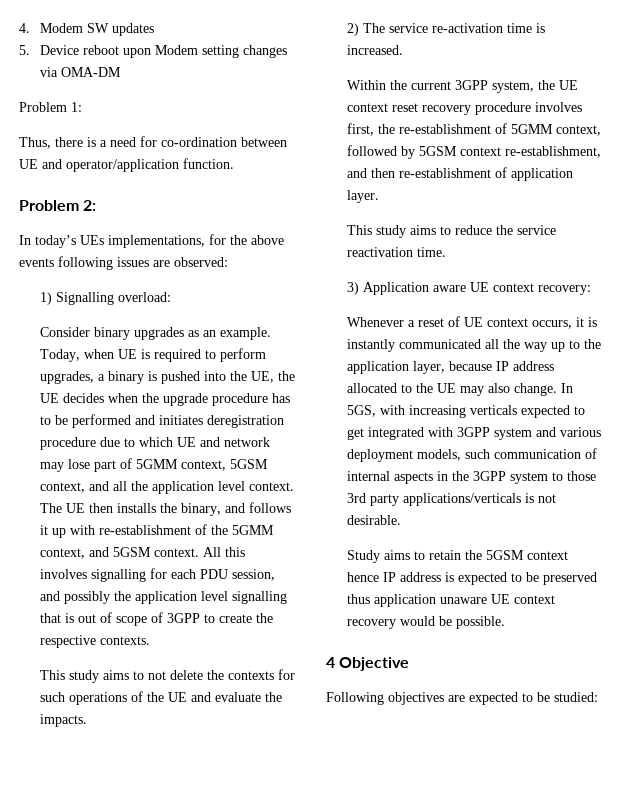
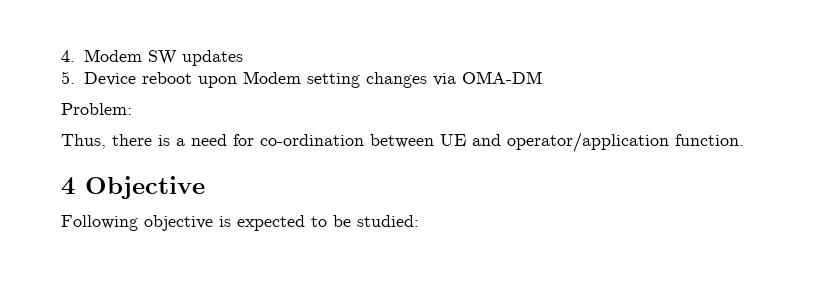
[19,102,82,112] Problem 1: -> [61,103,132,115] Problem:
[19,200,97,211] [19,234,284,248] [19,256,228,270] [40,292,172,305] [40,327,272,340] [40,348,267,362] [40,371,296,384] [40,393,291,406] [40,414,285,428] [40,437,271,450] [40,458,269,472] [40,481,295,494] [40,502,292,516] [40,524,275,538] [40,547,246,559] [40,568,276,582] [40,591,288,604] [40,612,274,626] [40,635,151,648] [40,669,296,683] [40,691,283,705] [40,714,88,727] [347,23,546,36] [347,45,404,55] [347,80,579,93] [347,102,583,115] [347,123,602,136] [347,145,602,159] [347,167,574,181] [347,190,380,203] [347,225,557,238] [347,247,447,257] [347,282,592,295] [347,316,598,329] [347,339,602,352] [347,361,555,374] [347,383,574,396] [347,405,586,418] [347,427,602,440] [347,448,598,462] [347,471,597,484] [347,493,557,506] [347,515,402,525] [347,550,569,563] [347,572,598,585] [347,594,556,607] [347,616,506,629] [326,657,410,671] [326,692,465,705] Problem 2: // In today’s UEs implementations, for the above events following issues are observed: // 1) Signalling overload: // Consider binary upgrades as an example. Today, when UE is required to perform upgrades, a binary is pushed into the UE, the UE decides when the upgrade procedure has to be performed and initiates deregistration procedure due to which UE and network may lose part of 5GMM context, 5GSM context, and all the application level context. The UE then installs the binary, and follows it up with re-establishment of the 5GMM context, and 5GSM context. All this involves signalling for each PDU session, and possibly the application level signalling that is out of scope of 3GPP to create the respective contexts. // This study aims to not delete the contexts for such operations of the UE and evaluate the impacts. // 2) The service re-activation time is increased. // Within the current 3GPP system, the UE context reset recovery procedure involves first, the re-establishment of 5GMM context, followed by 5GSM context re-establishment, and then re-establishment of application layer. // This study aims to reduce the service reactivation time. // 3) Application aware UE context recovery: // Whenever a reset of UE context occurs, it is instantly communicated all the way up to the application layer, because IP address allocated to the UE may also change. In 5GS, with increasing verticals expected to get integrated with 3GPP system and various deployment models, such communication of internal aspects in the 3GPP system to those 3rd party applications/verticals is not desirable. // Study aims to retain the 5GSM context hence IP address is expected to be preserved thus application unaware UE context recovery would be possible. // 4 Objective // Following objectives are -> [61,176,205,199] [61,215,231,231] 4 Objective // Following objective is

